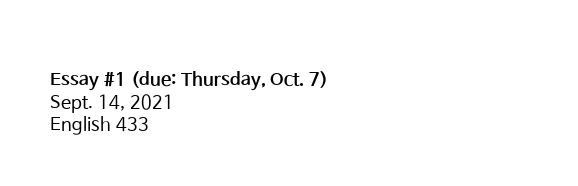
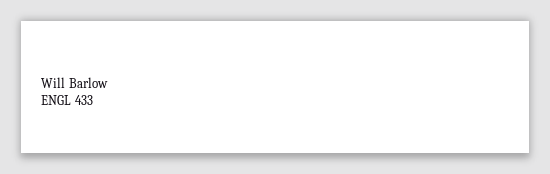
[50,71,329,91] [50,94,174,113] [50,116,111,135] Essay #1 (due: Thursday, Oct. 7) // Sept. 14, 2021 // English -> [41,77,108,88] [41,95,71,105] Will Barlow // ENGL

